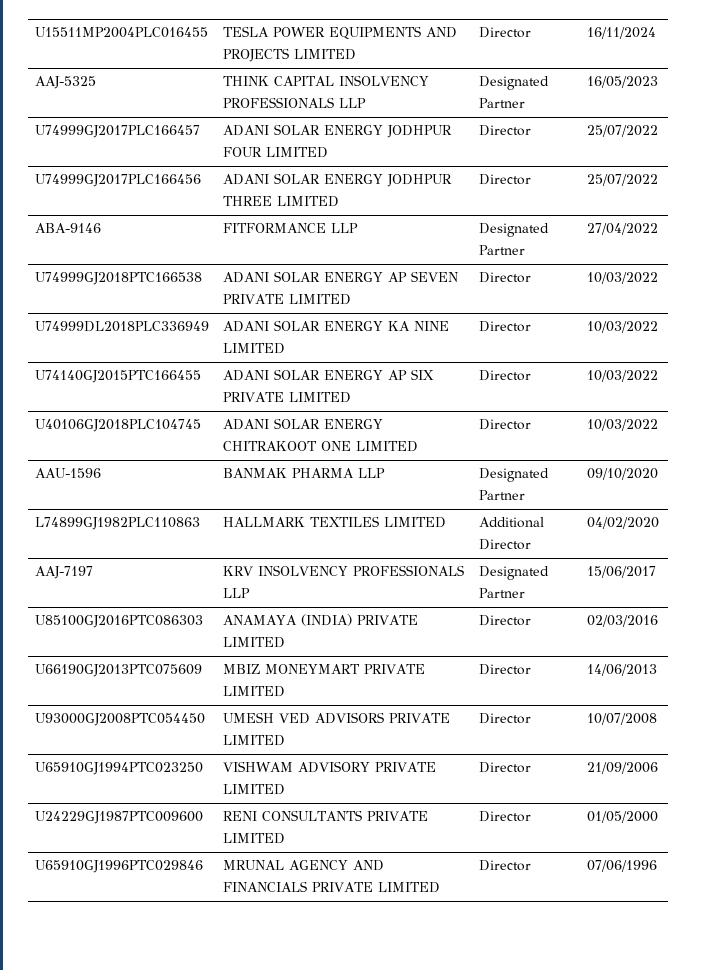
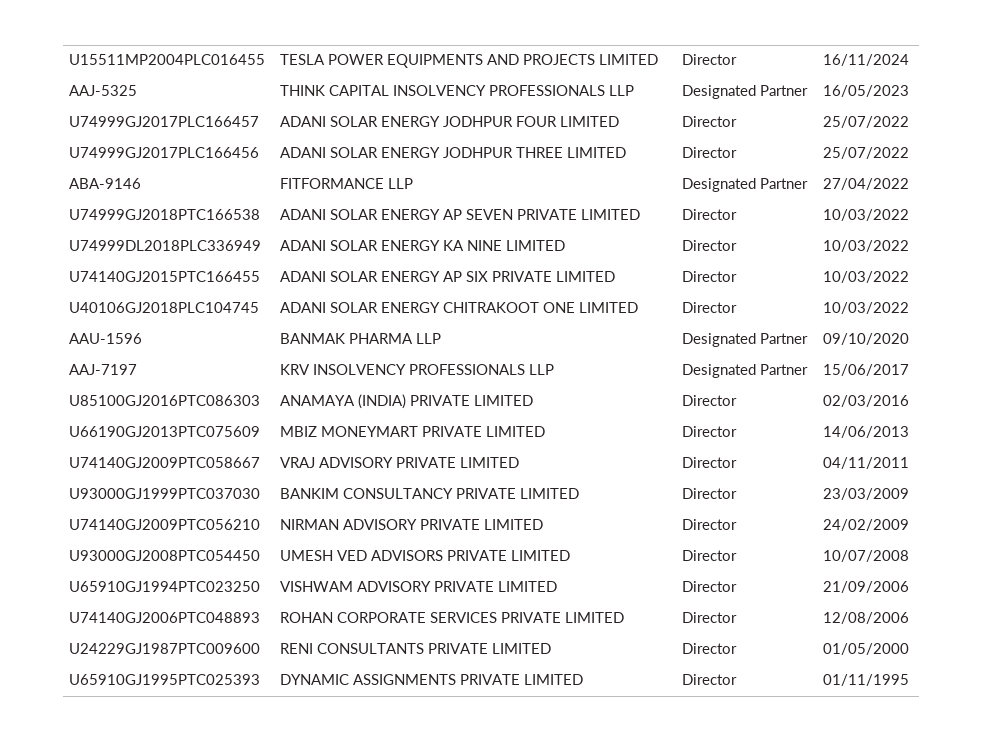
[34,517,200,530] [222,516,446,528] [478,517,544,528] [478,539,531,550] [586,517,659,529] // L74899GJ1982PLC110863 | HALLMARK TEXTILES LIMITED | Additional Director | 04/02/2020 -> (909, 339) none
(657, 670) none -> [68,457,260,468] [279,457,519,468] [681,457,737,468] [822,457,909,469] [68,488,260,499] [279,488,579,499] [681,488,737,499] [822,488,909,500] [68,519,260,530] [279,519,543,530] [681,519,737,530] [822,519,909,531] // U74140GJ2009PTC058667 | VRAJ ADVISORY PRIVATE LIMITED | Director | 04/11/2011 // U93000GJ1999PTC037030 | BANKIM CONSULTANCY PRIVATE LIMITED | Director | 23/03/2009 // U74140GJ2009PTC056210 | NIRMAN ADVISORY PRIVATE LIMITED | Director | 24/02/2009
(658, 768) none -> [68,612,260,623] [279,612,624,623] [681,612,737,623] [822,612,909,624] // U74140GJ2006PTC048893 | ROHAN CORPORATE SERVICES PRIVATE LIMITED | Director | 12/08/2006
[34,860,203,873] [222,860,384,871] [222,881,440,893] [478,860,531,871] [586,860,657,872] U65910GJ1996PTC029846 | MRUNAL AGENCY AND FINANCIALS PRIVATE LIMITED | Director | 07/06/1996 -> [68,674,260,685] [279,674,583,685] [681,674,737,685] [822,674,909,686] U65910GJ1995PTC025393 | DYNAMIC ASSIGNMENTS PRIVATE LIMITED | Director | 01/11/1995

